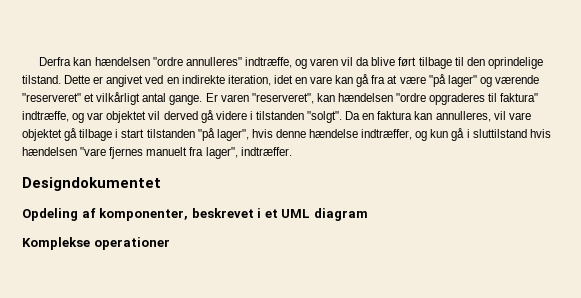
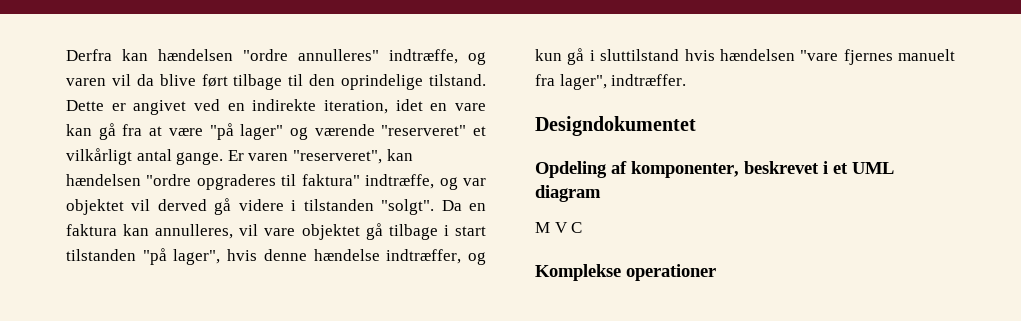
(368, 214) none -> [535,222,583,233] // M V C

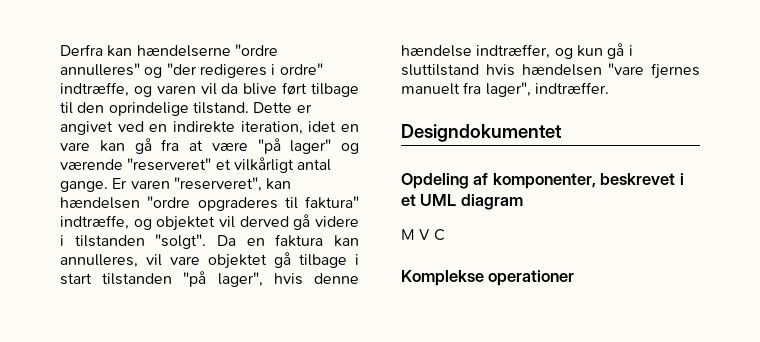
[158,49,233,61] hændelsen -> [136,45,231,57] hændelserne
(379, 55) none -> [144,63,323,78] og "der redigeres i ordre"
[463,178,486,186] var -> (152, 224) none

